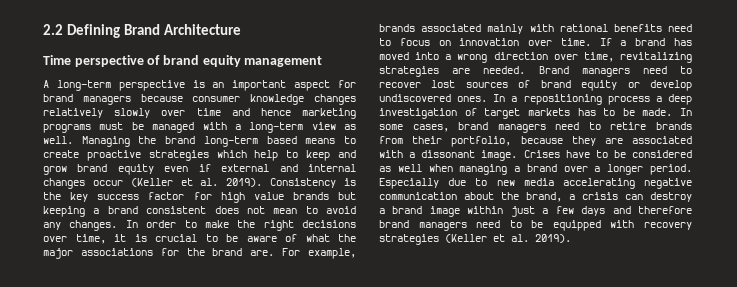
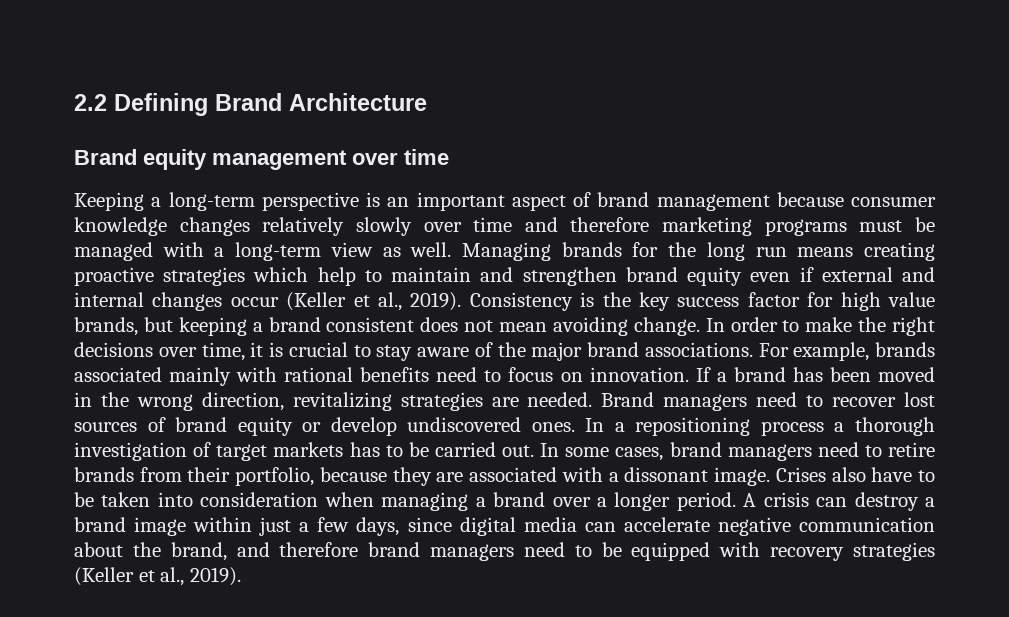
[43,55,323,67] [43,80,49,88] Time perspective of brand equity management // A -> [74,149,449,170] [74,192,162,211] Brand equity management over time // Keeping a
[338,80,356,88] [43,94,131,105] for brand managers -> [573,192,770,211] of brand management
[260,108,291,116] hence -> [570,217,650,232] therefore
[138,136,357,147] [43,150,79,158] the brand long-term based means to create -> [561,242,935,261] brands for the long run means creating
[306,150,356,161] [43,166,67,175] keep and grow -> [391,267,617,286] maintain and strengthen
[200,178,219,186] al. -> [378,292,402,311] al.,
[292,192,329,200] brands -> [74,317,138,336] brands,
[305,206,356,214] [43,220,118,231] to avoid any changes. -> [552,317,700,336] avoiding change.
[226,234,238,242] be -> [376,345,413,361] stay
[305,234,330,242] what -> (493, 349) none
[80,248,275,256] associations for the brand are. -> [587,342,753,357] brand associations.
[459,38,591,46] innovation over time. -> [589,367,689,382] innovation.
[379,52,614,63] moved into a wrong direction over time, -> [829,367,936,382] [74,392,284,411] been moved in the wrong direction,
[668,94,692,105] deep -> [855,417,936,436] thorough
[642,108,673,116] made. -> [434,442,534,457] carried out.
(560, 154) none -> [831,467,866,482] also
[632,150,692,158] [379,164,422,172] considered as well -> [101,492,319,507] taken into consideration
[379,178,692,189] [379,192,575,202] Especially due to new media accelerating negative communication about the brand, a -> [743,493,757,507] A
[581,206,606,216] days -> [356,517,936,536] [74,542,227,561] days, since digital media can accelerate negative communication about the brand,
[511,234,529,242] al. -> [160,567,185,586] al.,

